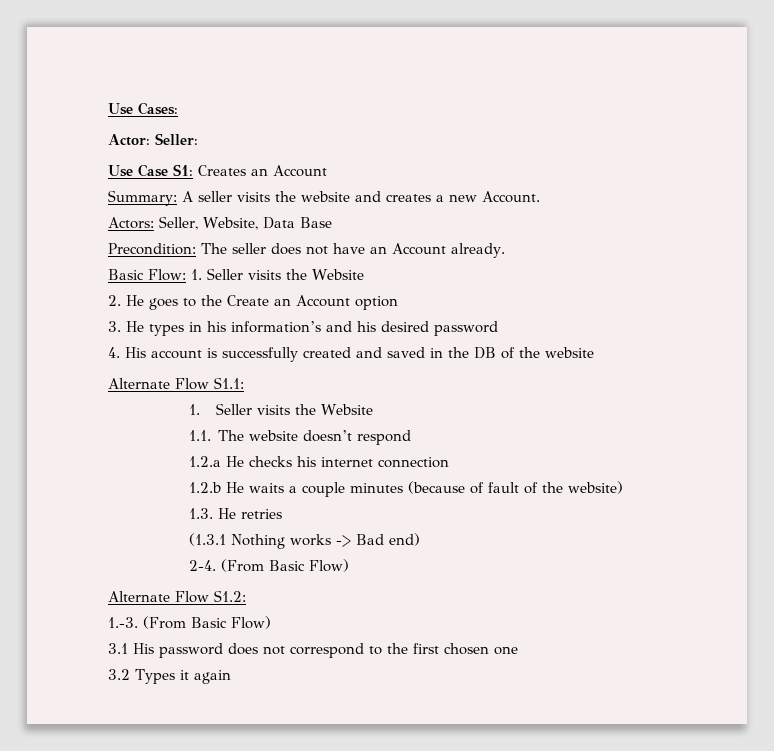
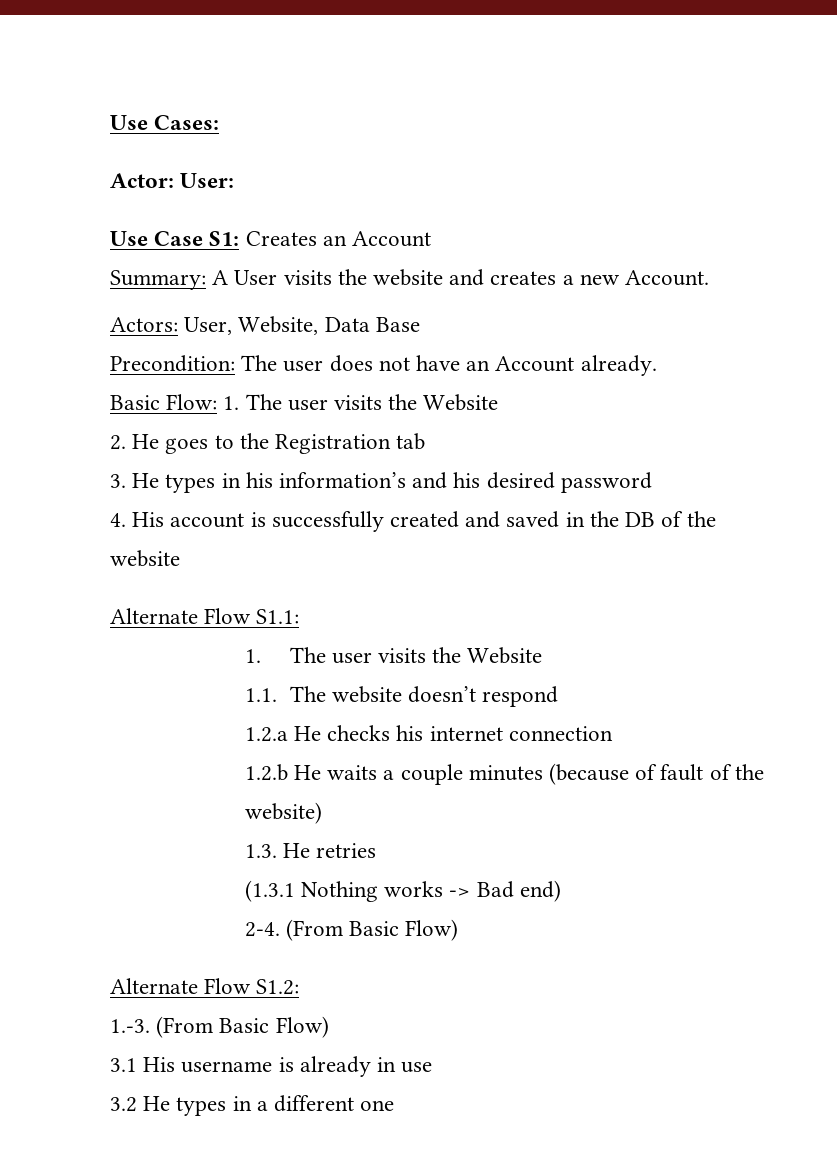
[155,133,198,145] Seller: -> [180,173,235,188] User:
[198,191,232,202] seller -> [234,270,278,285] User
[159,216,198,230] Seller, -> [184,317,233,335] User,
[232,243,266,254] seller -> [283,360,324,372] user
[207,268,243,280] Seller -> [245,394,328,411] The user
[227,295,398,310] Create an Account option -> [275,433,426,454] Registration tab
[215,403,252,415] Seller -> [289,647,372,664] The user
[159,643,518,658] [108,669,231,684] password does not correspond to the first chosen one // 3.2 Types it again -> [181,1056,433,1077] [110,1095,395,1116] username is already in use // 3.2 He types in a different one

